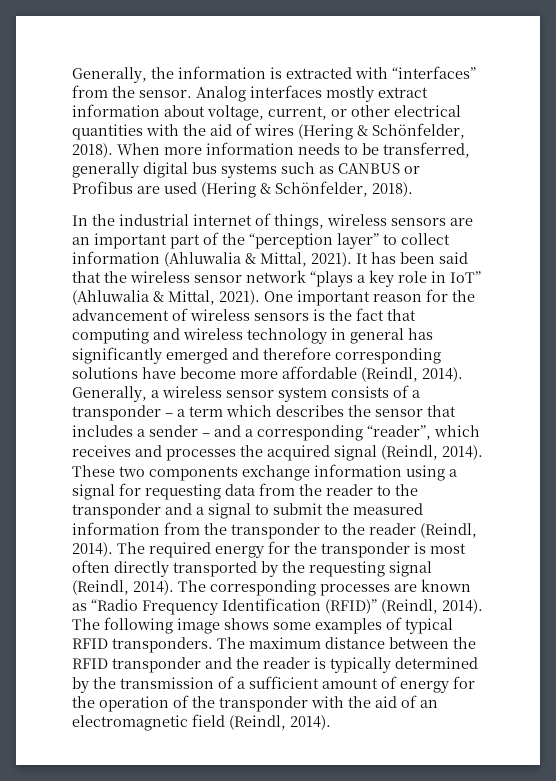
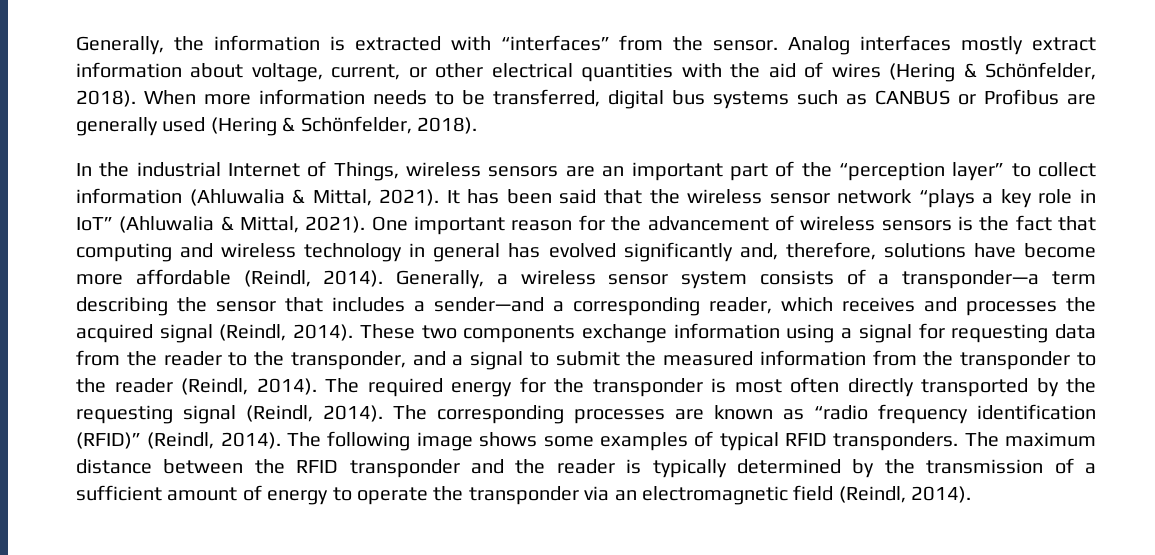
[72,162,139,178] generally -> (600, 98) none
(160, 190) none -> [76,117,158,136] generally
[193,213,324,230] internet of things, -> [228,161,399,181] Internet of Things,
[72,347,441,364] significantly emerged and therefore corresponding -> [548,242,876,262] evolved significantly and, therefore,
[72,405,344,421] transponder – a term which describes -> [902,270,1096,289] [76,297,168,316] transponder—a term describing
[149,425,241,437] sender – and -> [434,297,544,312] sender—and
[367,425,431,440] “reader”, -> [709,297,772,314] reader,
[72,503,161,519] transponder -> [290,351,406,370] transponder,
[91,598,321,615] “Radio Frequency Identification -> [814,404,1096,424] “radio frequency identification
[453,676,475,689] [72,695,417,712] for the operation of the transponder with the aid of -> [332,486,610,505] to operate the transponder via

